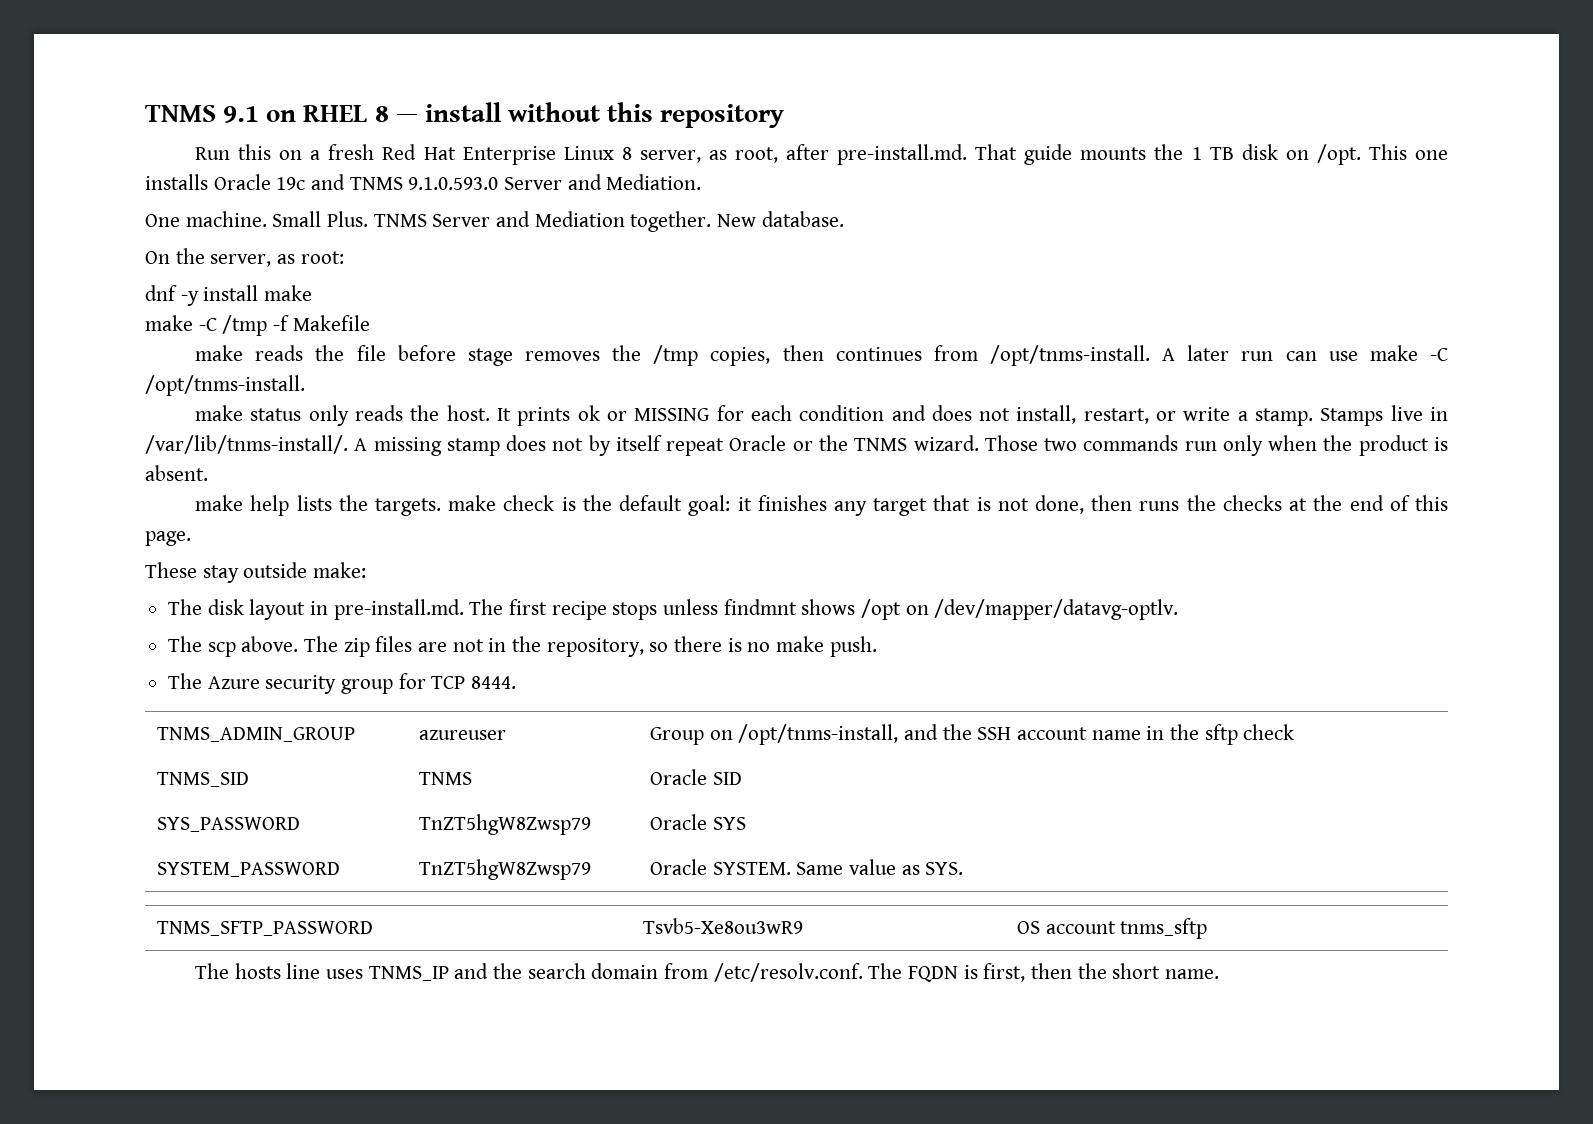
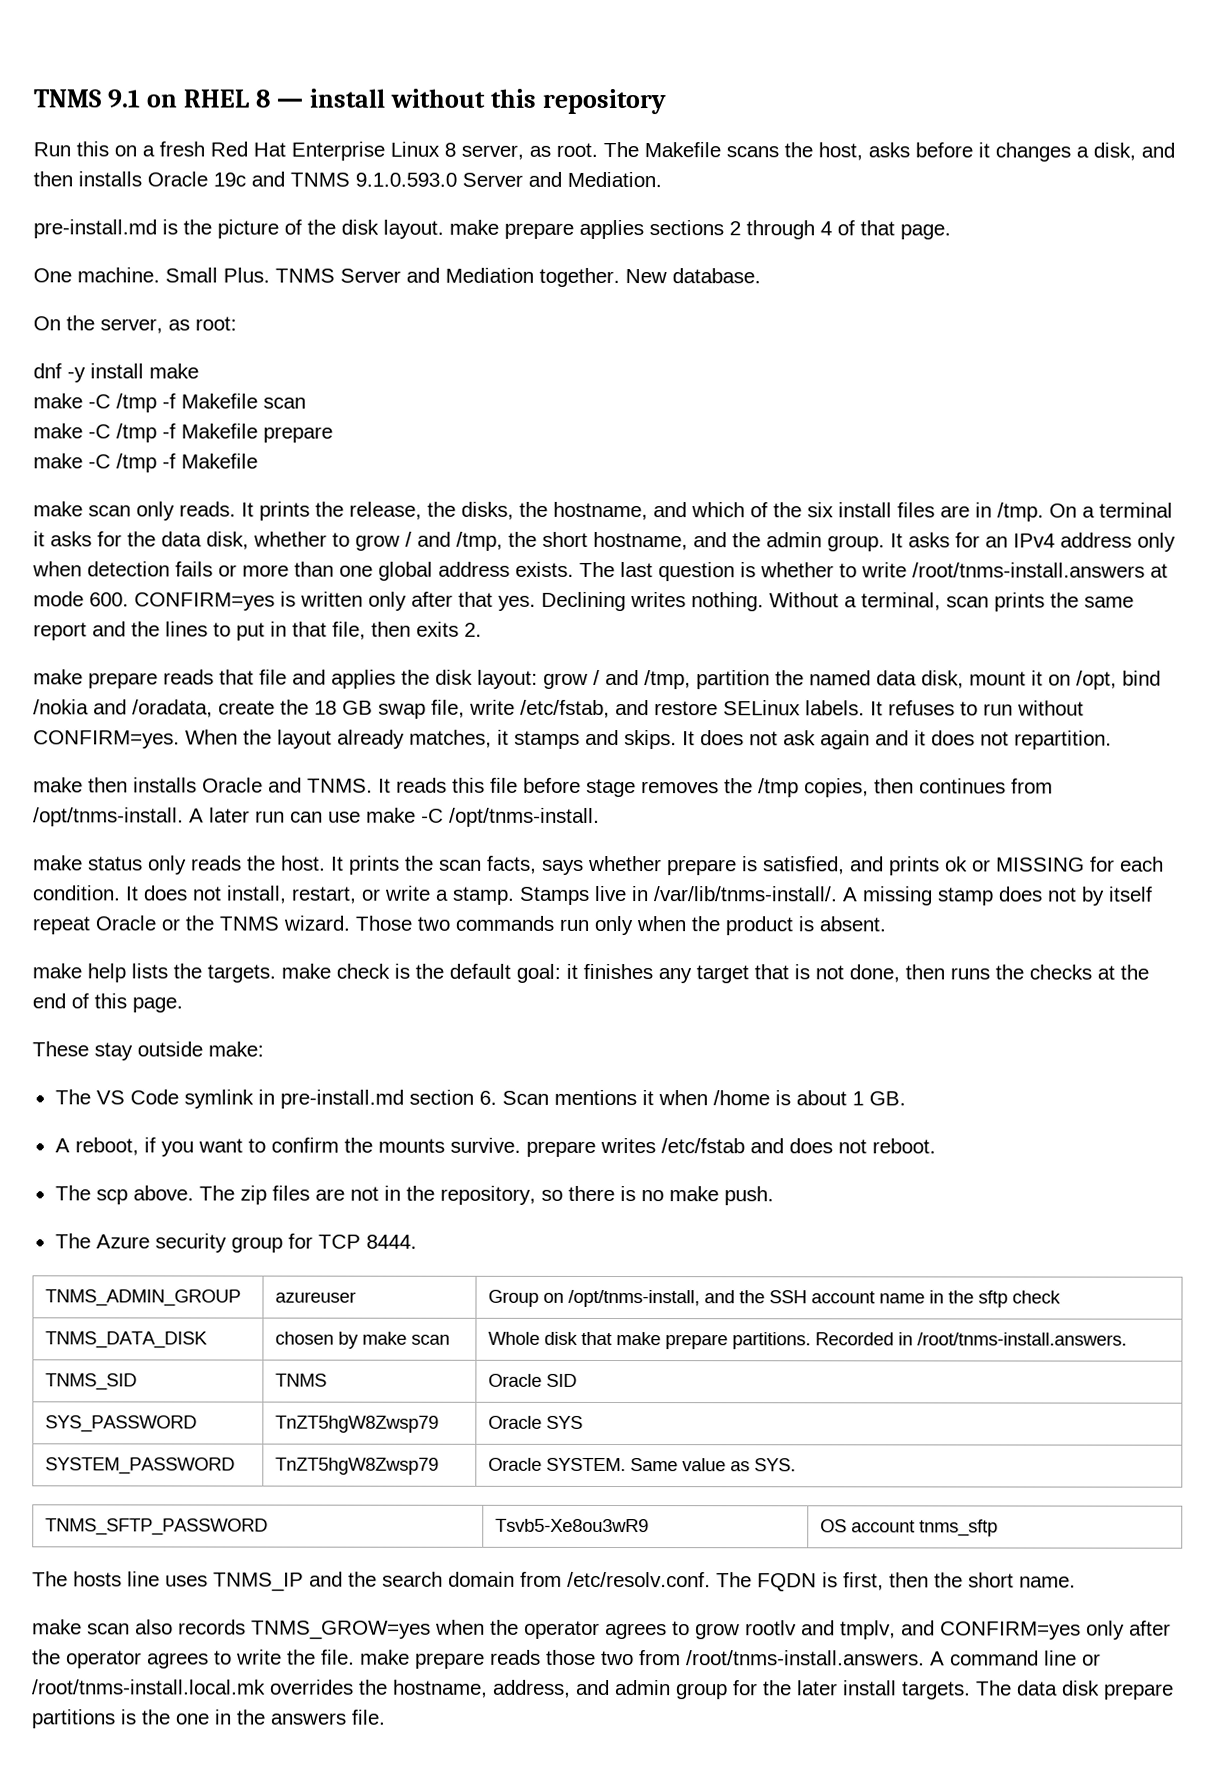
[735,144,1448,165] root, after pre-install.md. That guide mounts the 1 TB disk on /opt. This one -> [556,141,1175,162] [33,171,73,187] root. The Makefile scans the host, asks before it changes a disk, and then
(702, 182) none -> [33,219,951,240] // pre-install.md is the picture of the disk layout. make prepare applies sections 2 through 4 of that page.
[195,345,345,361] // make reads the -> [263,397,306,409] [33,423,333,443] [33,453,258,473] [33,501,1173,522] [33,531,1176,552] [32,561,1168,582] [33,591,1134,612] [33,621,482,641] [33,669,1161,690] [33,699,1084,719] [33,729,1112,750] [33,777,485,793] scan // make -C /tmp -f Makefile prepare // make -C /tmp -f Makefile // make scan only reads. It prints the release, the disks, the hostname, and which of the six install files are in /tmp. On a terminal it asks for the data disk, whether to grow / and /tmp, the short hostname, and the admin group. It asks for an IPv4 address only when detection fails or more than one global address exists. The last question is whether to write /root/tnms-install.answers at mode 600. CONFIRM=yes is written only after that yes. Declining writes nothing. Without a terminal, scan prints the same report and the lines to put in that file, then exits 2. // make prepare reads that file and applies the disk layout: grow / and /tmp, partition the named data disk, mount it on /opt, bind /nokia and /oradata, create the 18 GB swap file, write /etc/fstab, and restore SELinux labels. It refuses to run without CONFIRM=yes. When the layout already matches, it stamps and skips. It does not ask again and it does not repartition. // make then installs Oracle and TNMS. It reads this
(571, 416) none -> [405,855,940,876] the scan facts, says whether prepare is satisfied, and prints
[799,405,926,421] condition and -> [32,885,139,901] condition. It
[207,599,1179,620] disk layout in pre-install.md. The first recipe stops unless findmnt shows /opt on /dev/mapper/datavg-optlv. -> [95,1089,906,1109] [54,1137,936,1157] VS Code symlink in pre-install.md section 6. Scan mentions it when /home is about 1 GB. // A reboot, if you want to confirm the mounts survive. prepare writes /etc/fstab and does not reboot.
(1295, 732) none -> [44,1331,208,1349] [274,1331,450,1349] [487,1331,1127,1350] // TNMS_DATA_DISK | chosen by make scan | Whole disk that make prepare partitions. Recorded in /root/tnms-install.answers.
(1220, 974) none -> [32,1619,1171,1640] [32,1649,1101,1669] [32,1679,1174,1700] [31,1709,385,1729] // make scan also records TNMS_GROW=yes when the operator agrees to grow rootlv and tmplv, and CONFIRM=yes only after the operator agrees to write the file. make prepare reads those two from /root/tnms-install.answers. A command line or /root/tnms-install.local.mk overrides the hostname, address, and admin group for the later install targets. The data disk prepare partitions is the one in the answers file.

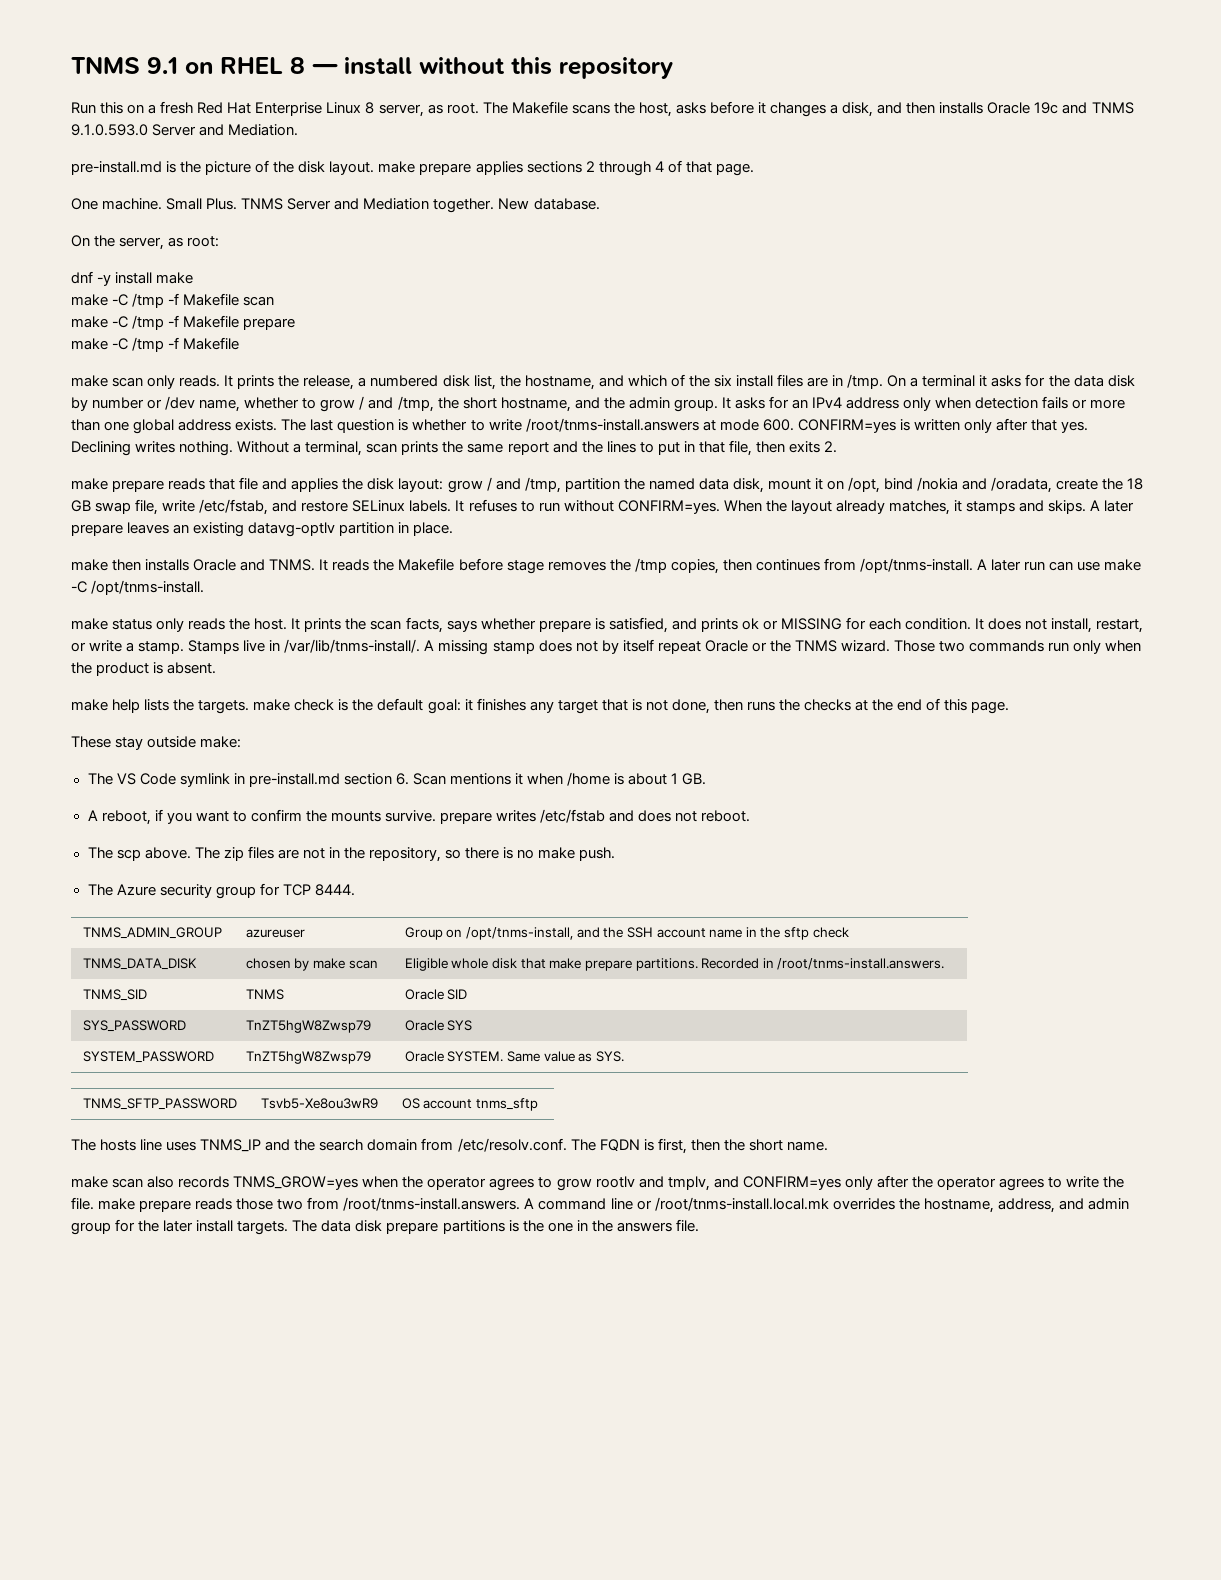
[427,501,514,520] the disks, -> [358,375,496,390] a numbered disk list,
[206,531,249,550] disk, -> [1107,375,1135,387] [71,396,241,412] disk by number or /dev name,
[682,730,1112,750] It does not ask again and it does not repartition. -> [1090,500,1135,512] [71,522,454,537] A later prepare leaves an existing datavg-optlv partition in place.
[452,777,518,793] this file -> [373,558,455,571] the Makefile
[487,1331,540,1345] Whole -> [404,958,489,971] Eligible whole

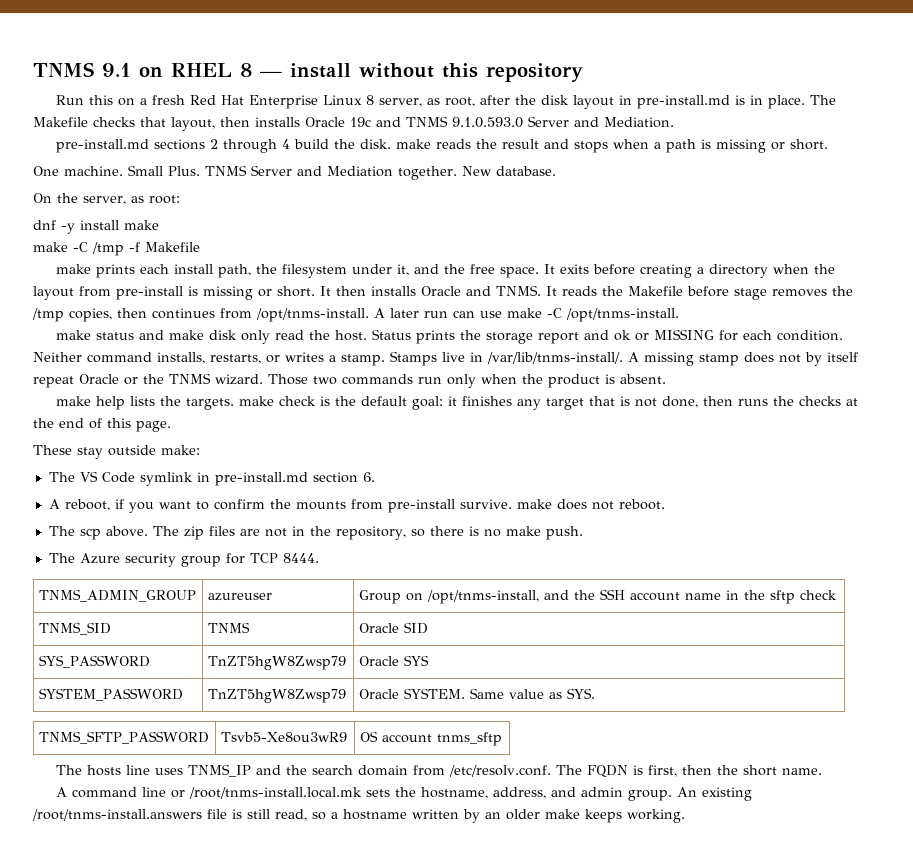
[446,101,903,117] root. The Makefile scans the host, asks before it changes a disk, and -> [444,95,836,109] [33,117,215,131] root, after the disk layout in pre-install.md is in place. The Makefile checks that layout,
[166,160,754,176] is the picture of the disk layout. make prepare applies sections 2 through 4 of that page. -> [153,139,828,153] sections 2 through 4 build the disk. make reads the result and stops when a path is missing or short.
[243,296,275,306] [71,315,296,330] [71,337,240,352] [71,374,1135,390] [71,396,1126,412] [71,418,1089,434] [71,440,838,456] [71,477,1144,493] [71,499,1135,515] [71,522,454,537] [71,559,108,571] scan // make -C /tmp -f Makefile prepare // make -C /tmp -f Makefile // make scan only reads. It prints the release, a numbered disk list, the hostname, and which of the six install files are in /tmp. On a terminal it asks for the data disk by number or /dev name, whether to grow / and /tmp, the short hostname, and the admin group. It asks for an IPv4 address only when detection fails or more than one global address exists. The last question is whether to write /root/tnms-install.answers at mode 600. CONFIRM=yes is written only after that yes. Declining writes nothing. Without a terminal, scan prints the same report and the lines to put in that file, then exits 2. // make prepare reads that file and applies the disk layout: grow / and /tmp, partition the named data disk, mount it on /opt, bind /nokia and /oradata, create the 18 GB swap file, write /etc/fstab, and restore SELinux labels. It refuses to run without CONFIRM=yes. When the layout already matches, it stamps and skips. A later prepare leaves an existing datavg-optlv partition in place. // make -> [55,264,835,278] [33,286,331,300] // make prints each install path, the filesystem under it, and the free space. It exits before creating a directory when the layout from pre-install is missing or short. It
[156,618,226,632] only reads -> [138,330,304,344] and make disk only read
[291,617,738,633] It prints the scan facts, says whether prepare is satisfied, and prints -> [371,329,609,344] Status prints the storage report and
[975,618,1144,633] [71,640,123,652] It does not install, restart, or write -> [33,352,324,364] Neither command installs, restarts, or writes
[412,772,707,786] Scan mentions it when /home is about 1 GB. -> (375, 477) none
[384,809,635,824] survive. prepare writes /etc/fstab and -> [350,499,552,513] from pre-install survive. make
[82,958,197,970] [245,958,378,971] [404,958,945,971] // TNMS_DATA_DISK | chosen by make scan | Eligible whole disk that make prepare partitions. Recorded in /root/tnms-install.answers. -> (837, 595) none
[71,1175,1125,1191] [71,1197,521,1212] make scan also records TNMS_GROW=yes when the operator agrees to grow rootlv and tmplv, and CONFIRM=yes only after the operator agrees to write the file. make prepare reads those two from /root/tnms-install.answers. -> (822, 771) none
[832,1198,895,1210] overrides -> [365,789,390,797] sets
[71,1219,699,1235] group for the later install targets. The data disk prepare partitions is the one in the answers file. -> [627,787,752,801] [32,809,685,823] group. An existing /root/tnms-install.answers file is still read, so a hostname written by an older make keeps working.

